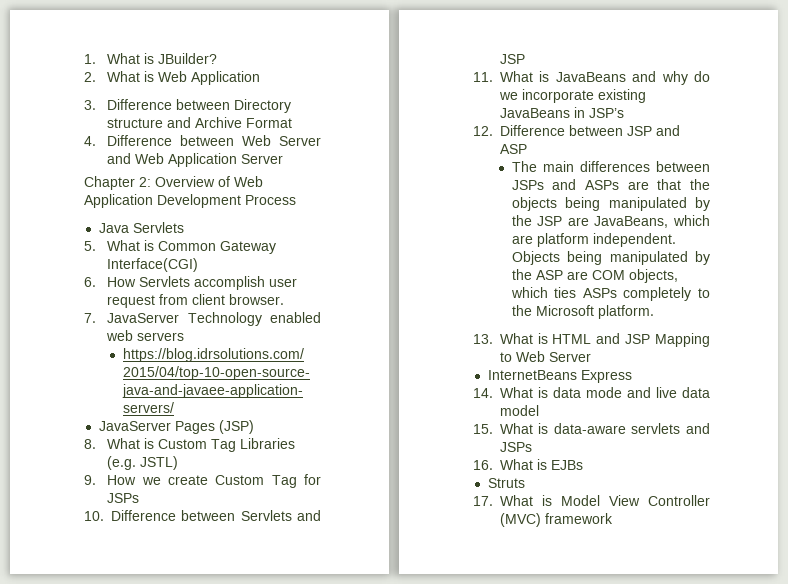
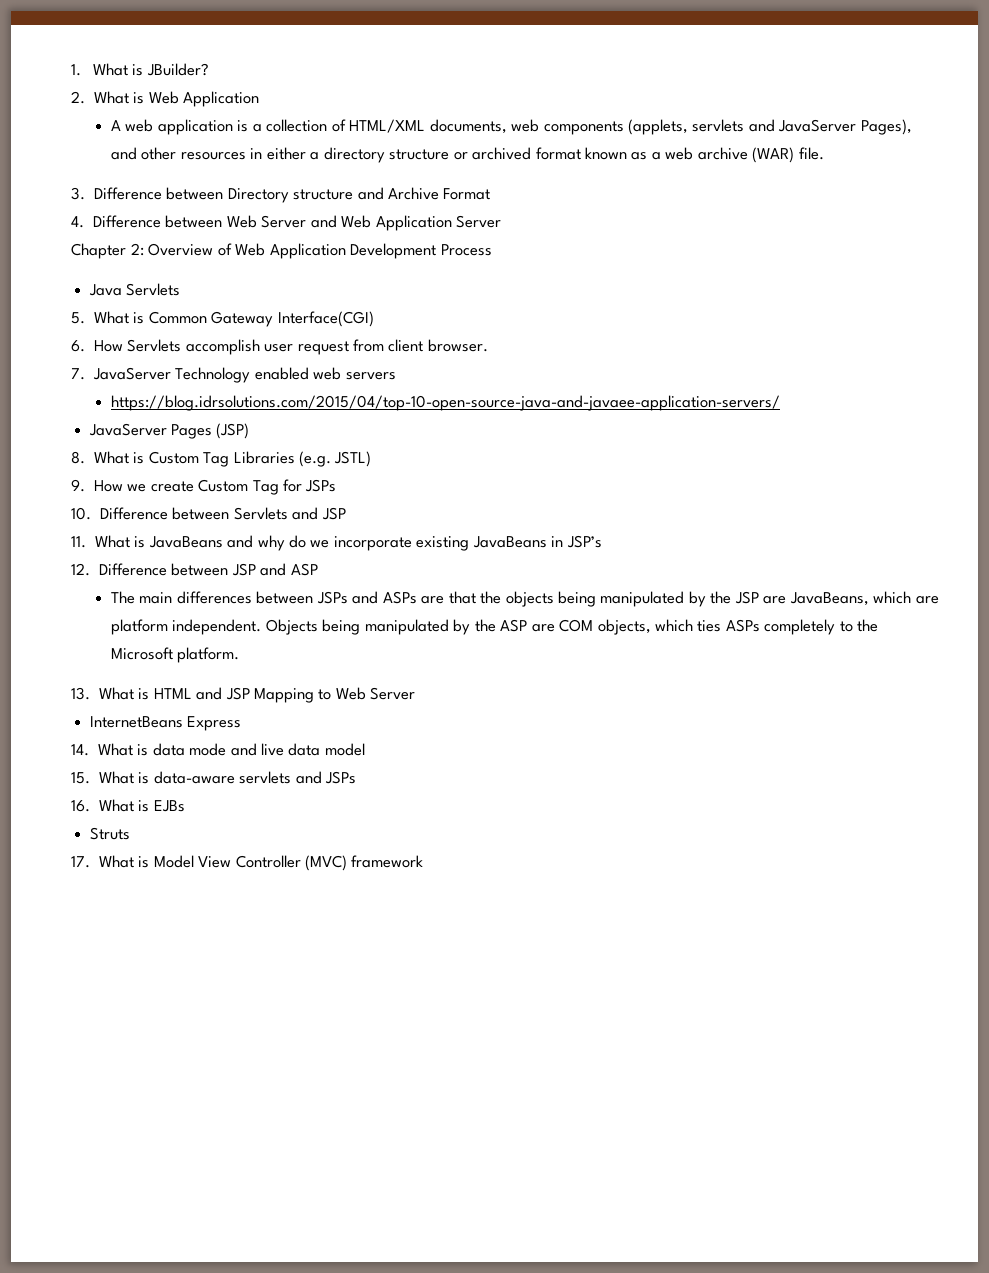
(261, 78) none -> [110,119,912,135] [110,147,824,163] // A web application is a collection of HTML/XML documents, web components (applets, servlets and JavaServer Pages), and other resources in either a directory structure or archived format known as a web archive (WAR) file.

